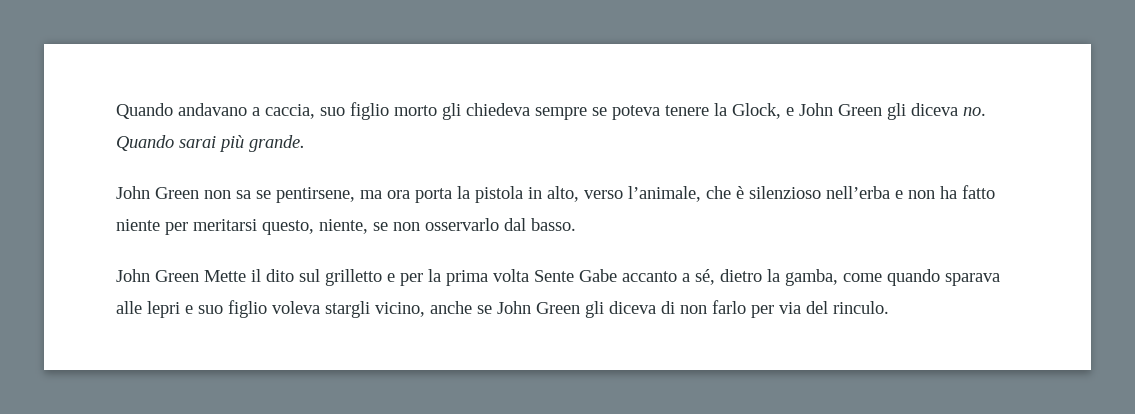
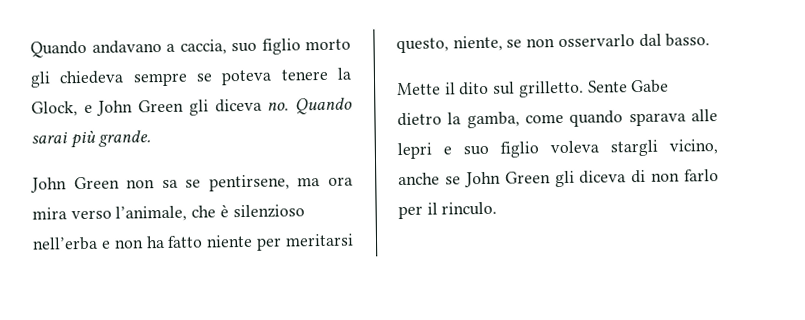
[415,186,579,203] porta la pistola in alto, -> [32,207,67,220] mira
[116,269,199,282] John Green -> (711, 40) none
[325,269,715,286] grilletto e per la prima volta Sente Gabe accanto a sé, -> [518,79,670,98] grilletto. Sente Gabe
[779,301,828,314] via del -> [426,202,438,215] il

